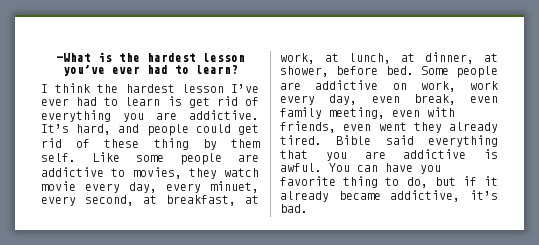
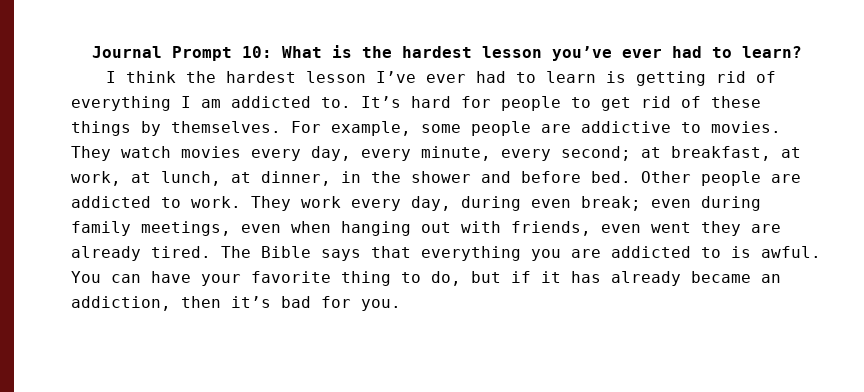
[55,53,91,62] -What -> [92,46,322,61] Journal Prompt 10: What
[188,97,210,108] get -> [636,71,707,86] getting
[123,110,259,122] [41,124,259,136] [41,138,260,150] [41,152,120,162] you are addictive. It’s hard, and people could get rid of these thing by them self. Like -> [181,96,761,111] [71,121,411,136] I am addicted to. It’s hard for people to get rid of these things by themselves. For example,
[132,167,259,179] [41,181,259,193] [41,195,134,206] movies, they watch movie every day, every minuet, every second, -> [711,121,781,133] [71,146,631,161] movies. They watch movies every day, every minute, every second;
[484,53,498,62] [280,66,329,77] at shower, -> [341,171,511,183] in the shower and
[420,66,498,78] [280,80,498,92] [280,94,498,105] [280,107,420,119] Some people are addictive on work, work every day, even break, even family meeting, even -> [641,171,801,186] [71,196,761,211] [71,221,451,236] Other people are addicted to work. They work every day, during even break; even during family meetings, even when hanging out
(442, 127) none -> [751,224,781,233] are
[336,135,498,147] [280,149,467,161] Bible said everything that you are addictive -> [221,246,721,261] The Bible says that everything you are addicted to
[420,165,441,174] you -> [201,274,241,286] your
(498, 181) none -> [571,271,601,283] has
[390,190,498,202] [280,204,308,213] addictive, it’s bad. -> [761,274,781,283] [71,296,401,311] an addiction, then it’s bad for you.

